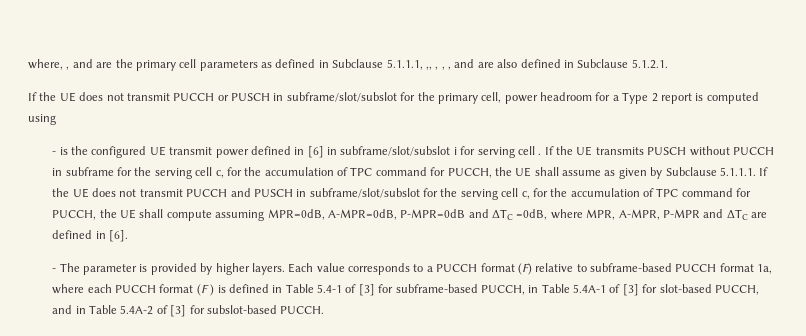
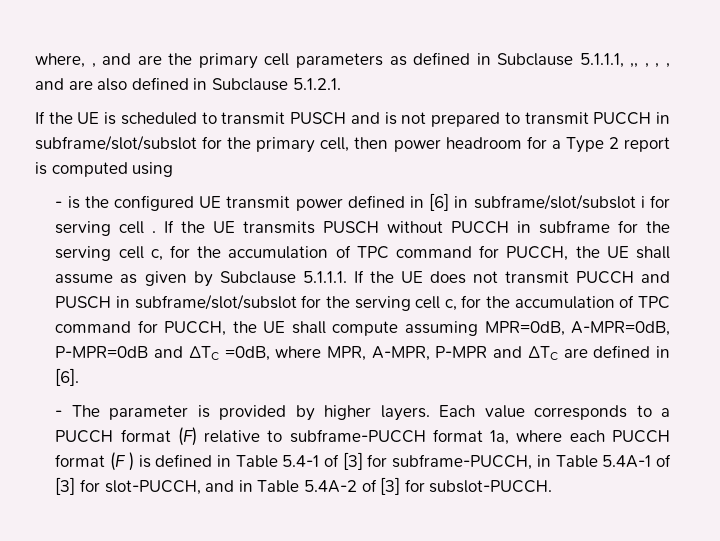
[79,92,270,101] does not transmit PUCCH or PUSCH -> [104,112,652,127] is scheduled to transmit PUSCH and is not prepared to transmit PUCCH
(502, 97) none -> [354,137,389,149] then
[590,263,717,272] subframe-based PUCCH -> [289,429,426,443] subframe-PUCCH
[395,284,525,295] subframe-based PUCCH, -> [392,454,533,470] subframe-PUCCH,
[659,284,759,295] slot-based PUCCH, -> [104,480,201,495] slot-PUCCH,
[206,305,325,314] subslot-based PUCCH. -> [429,480,553,493] subslot-PUCCH.

